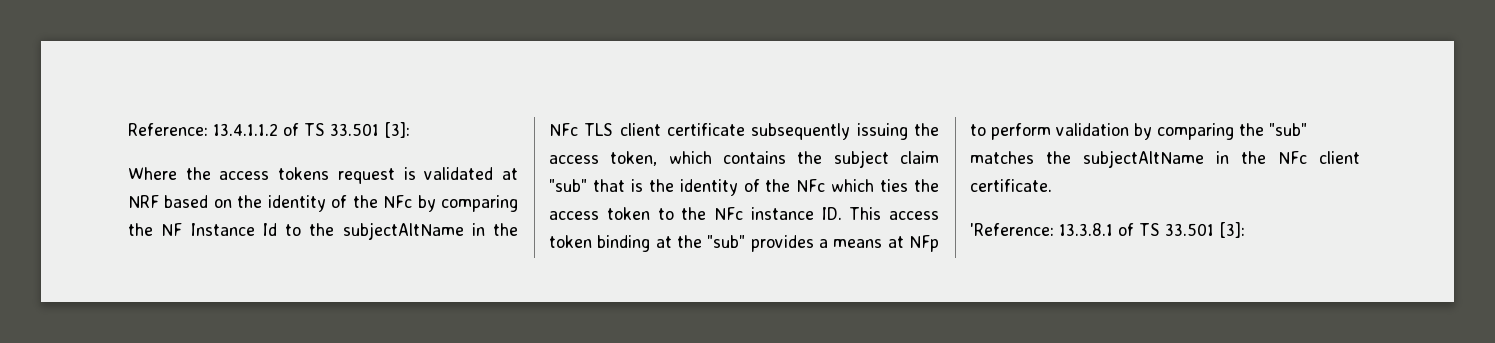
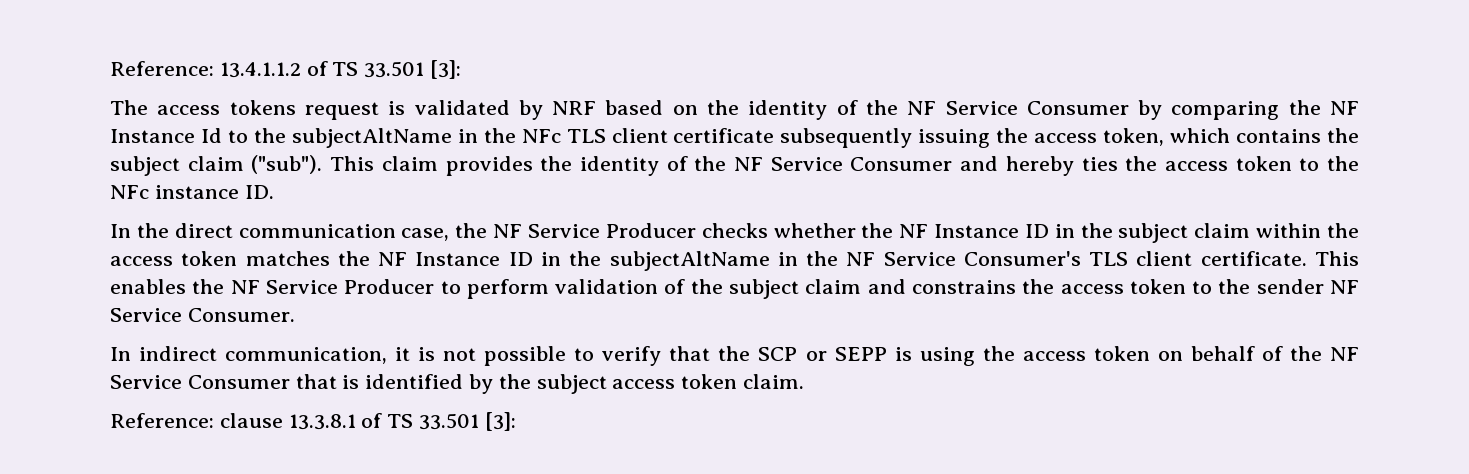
[128,167,211,180] Where the -> [110,100,148,115] The
[502,168,518,180] at -> [518,100,543,120] by
[383,195,413,208] NFc -> [907,101,1129,115] NF Service Consumer
[549,179,875,196] "sub" that is the identity of the NFc which -> [251,155,1074,176] ("sub"). This claim provides the identity of the NF Service Consumer and hereby
[849,207,939,220] [549,235,939,252] [970,123,1307,140] [970,150,1360,168] [970,179,1052,192] [970,223,1054,236] This access token binding at the "sub" provides a means at NFp to perform validation by comparing the "sub" matches the subjectAltName in the NFc client certificate. // 'Reference: -> [110,223,1359,243] [110,251,1360,271] [110,279,1359,299] [110,308,295,322] [110,346,1359,366] [110,374,805,394] [110,413,283,428] // In the direct communication case, the NF Service Producer checks whether the NF Instance ID in the subject claim within the access token matches the NF Instance ID in the subjectAltName in the NF Service Consumer's TLS client certificate. This enables the NF Service Producer to perform validation of the subject claim and constrains the access token to the sender NF Service Consumer. // In indirect communication, it is not possible to verify that the SCP or SEPP is using the access token on behalf of the NF Service Consumer that is identified by the subject access token claim. // Reference: clause

